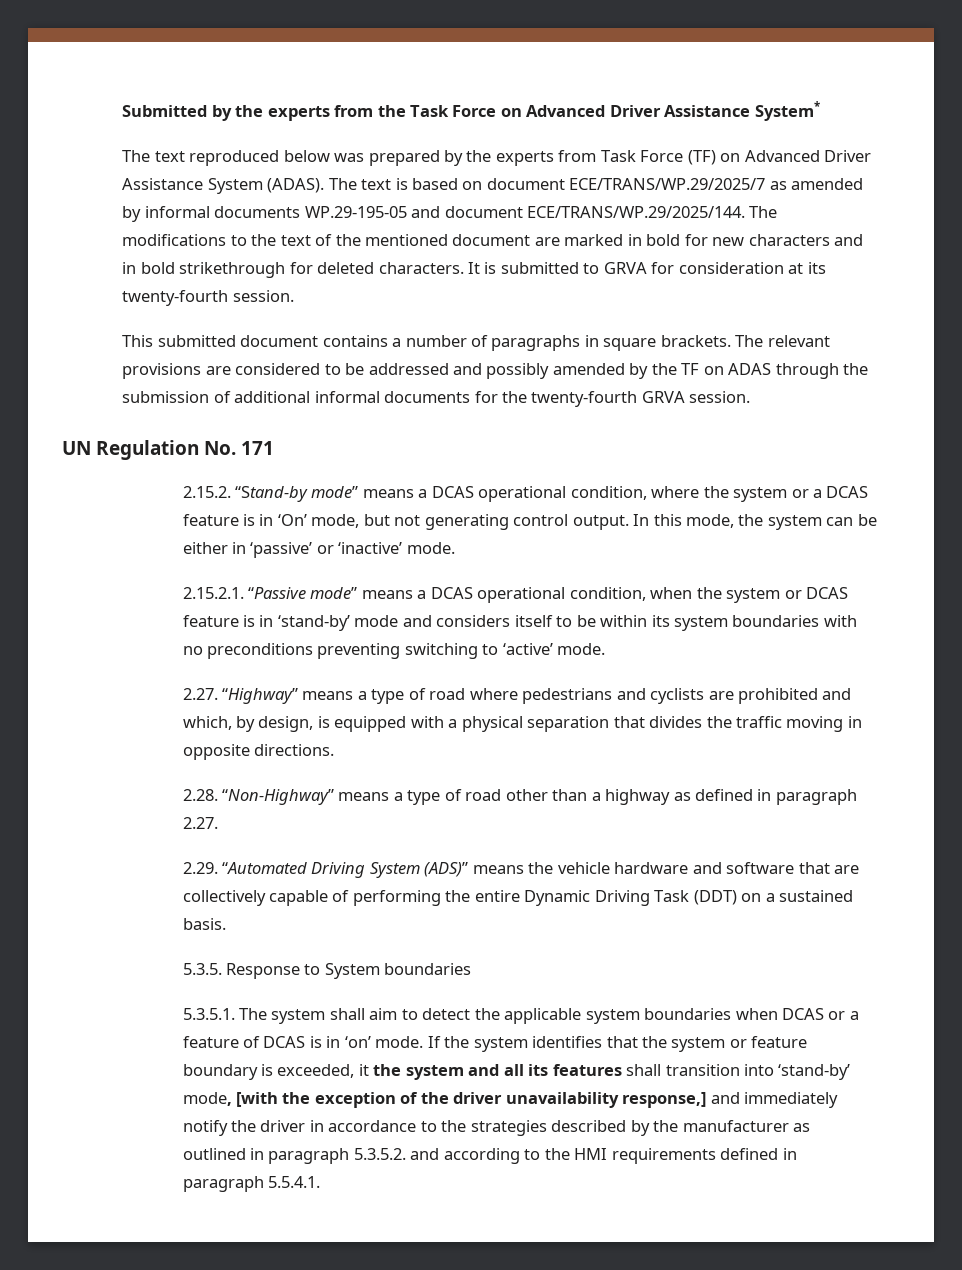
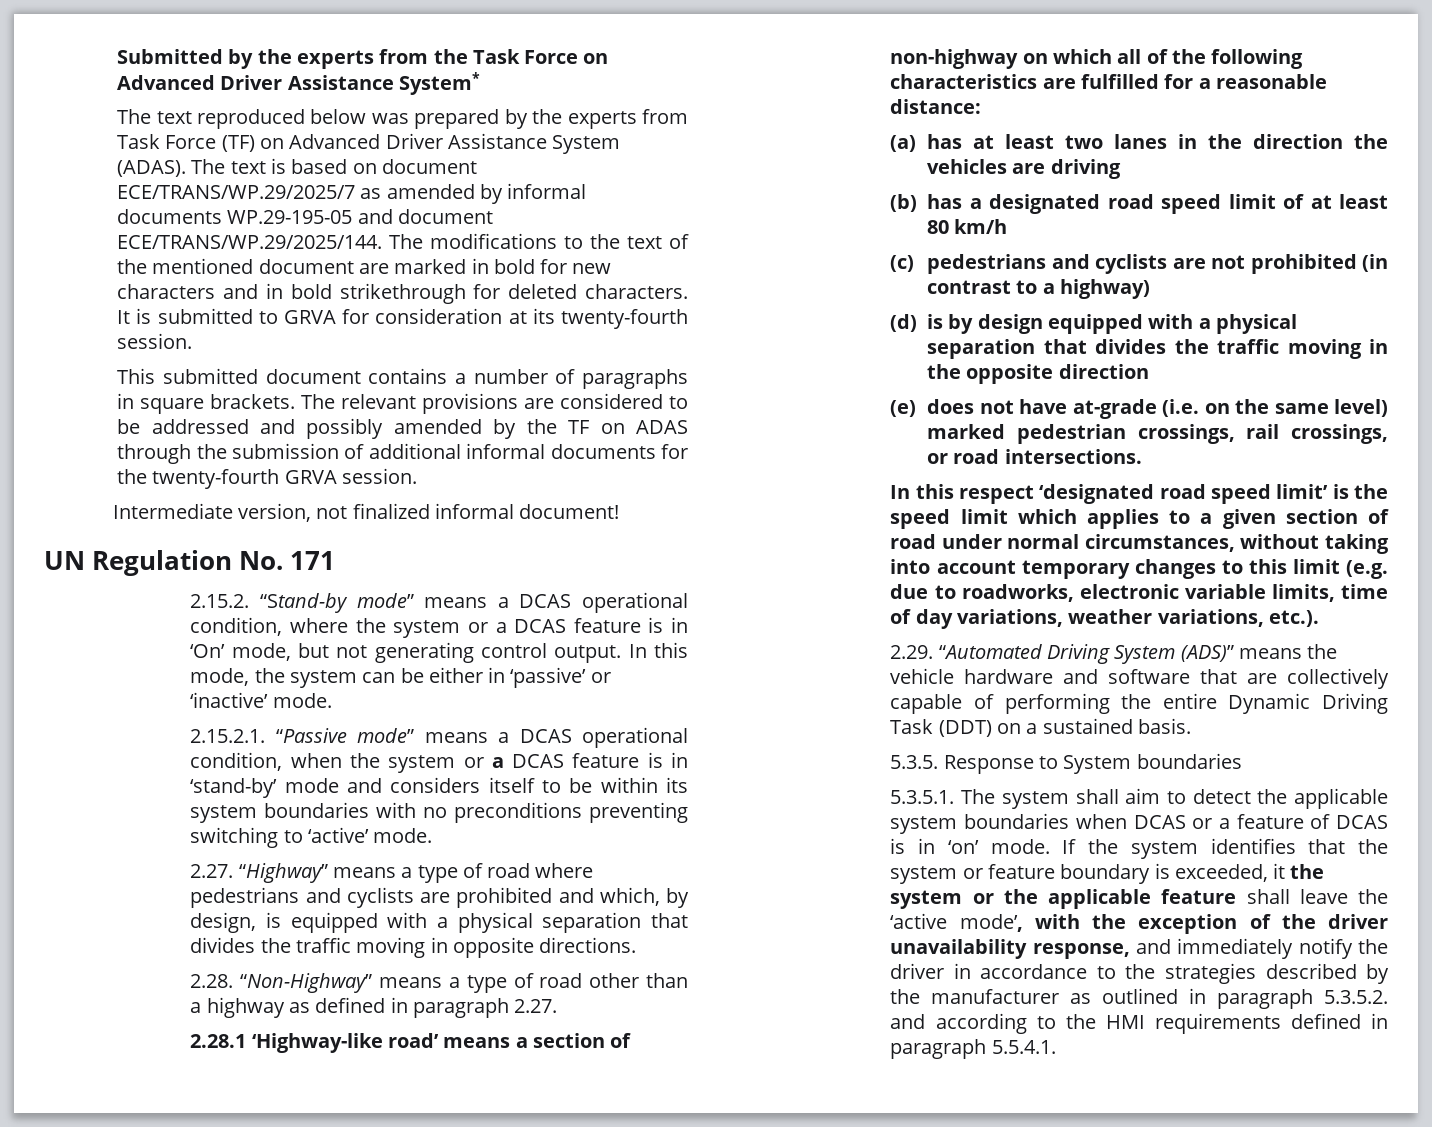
(751, 397) none -> [112,503,620,522] // Intermediate version, not finalized informal document!
(802, 594) none -> [491,757,504,768] a
(218, 823) none -> [190,1033,632,1053] [890,49,1304,69] [890,74,1327,89] [890,99,982,114] [890,134,1388,152] [927,159,1121,179] [890,194,1389,214] [927,219,1008,234] [890,254,1388,274] [927,279,1150,299] [890,314,1297,334] [927,339,1388,359] [927,364,1149,384] [890,399,1388,419] [927,424,1388,444] [927,449,1142,464] [890,484,1389,504] [890,509,1390,529] [890,534,1389,554] [890,559,1388,579] [890,584,1388,602] [890,609,1319,629] // 2.28.1 ‘Highway-like road’ means a section of non-highway on which all of the following characteristics are fulfilled for a reasonable distance: // (a) has at least two lanes in the direction the vehicles are driving // (b) has a designated road speed limit of at least 80 km/h // (c) pedestrians and cyclists are not prohibited (in contrast to a highway) // (d) is by design equipped with a physical separation that divides the traffic moving in the opposite direction // (e) does not have at-grade (i.e. on the same level) marked pedestrian crossings, rail crossings, or road intersections. // In this respect ‘designated road speed limit’ is the speed limit which applies to a given section of road under normal circumstances, without taking into account temporary changes to this limit (e.g. due to roadworks, electronic variable limits, time of day variations, weather variations, etc.).
[468,1064,851,1080] [182,1092,279,1107] and all its features shall transition into ‘stand-by’ mode, [with -> [972,889,1388,909] [890,913,1080,932] or the applicable feature shall leave the ‘active mode’, with
[622,1092,707,1108] response,] -> [1032,943,1130,959] response,

